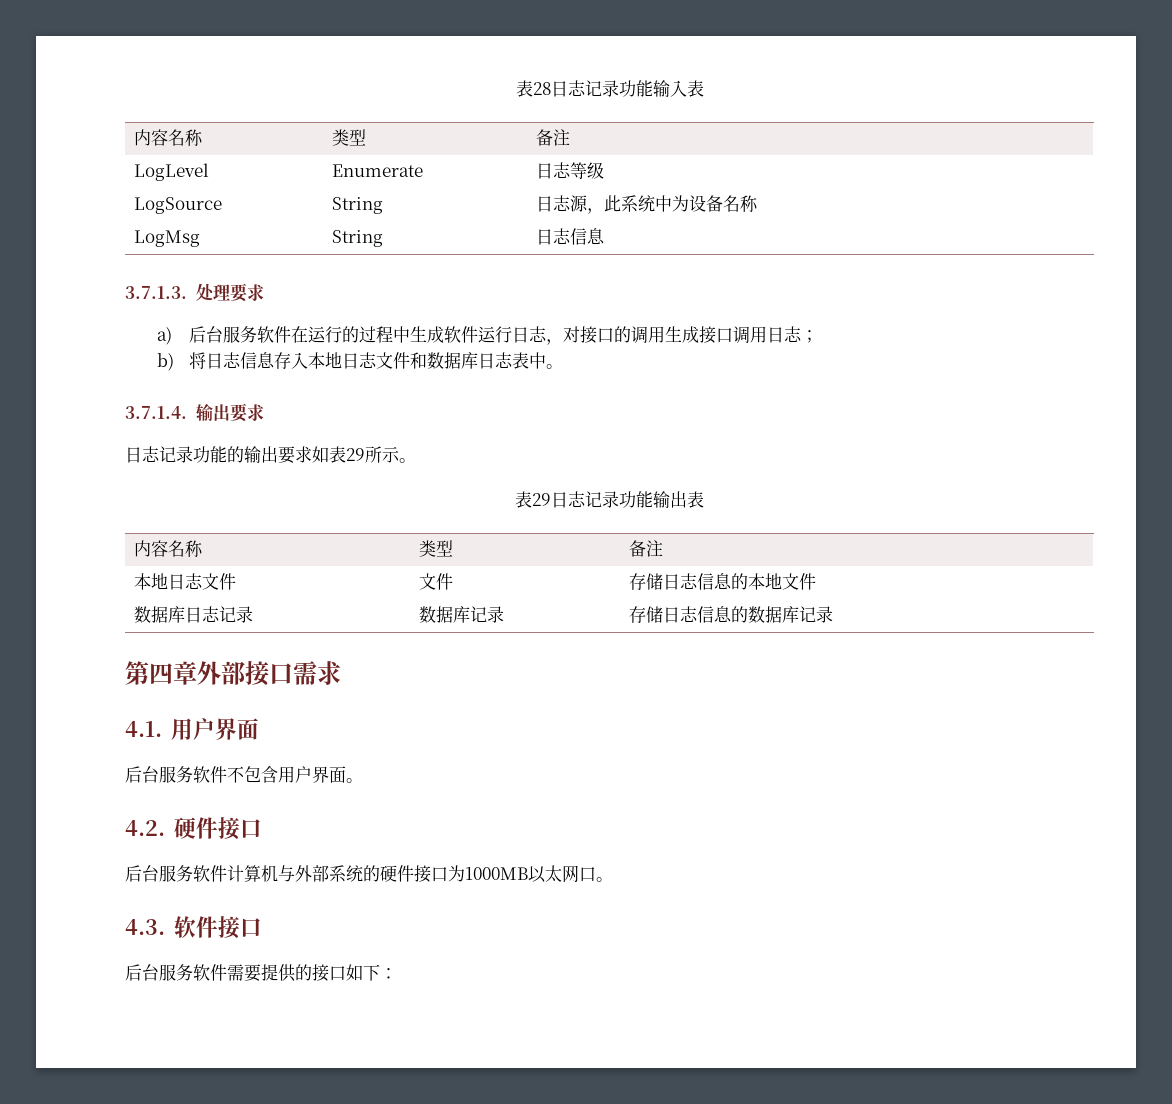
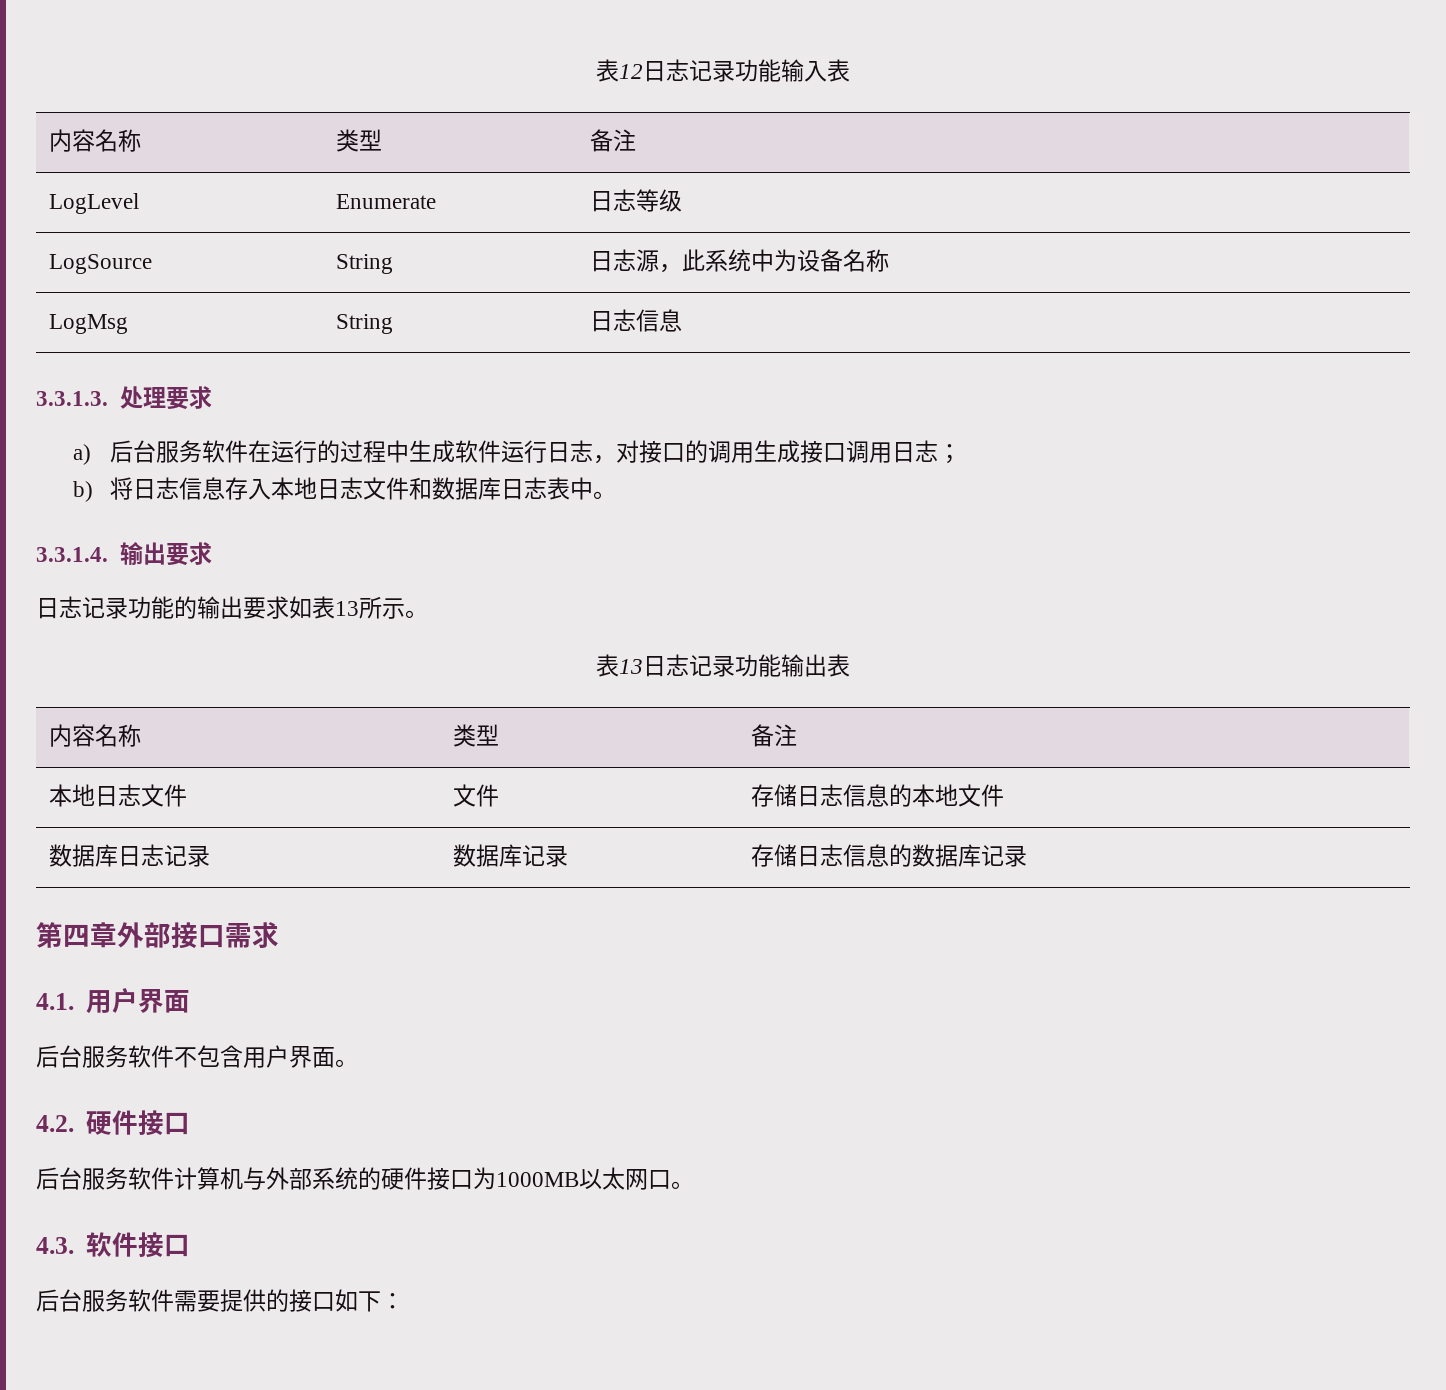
[515,80,551,97] 表28 -> [596,59,643,82] 表12
[125,286,187,299] 3.7.1.3. -> [36,391,108,406] 3.3.1.3.
[125,406,187,419] 3.7.1.4. -> [36,547,108,562] 3.3.1.4.
[346,448,365,461] 29 -> [335,601,359,616] 13
[532,493,551,506] 29 -> [619,659,643,674] 13

